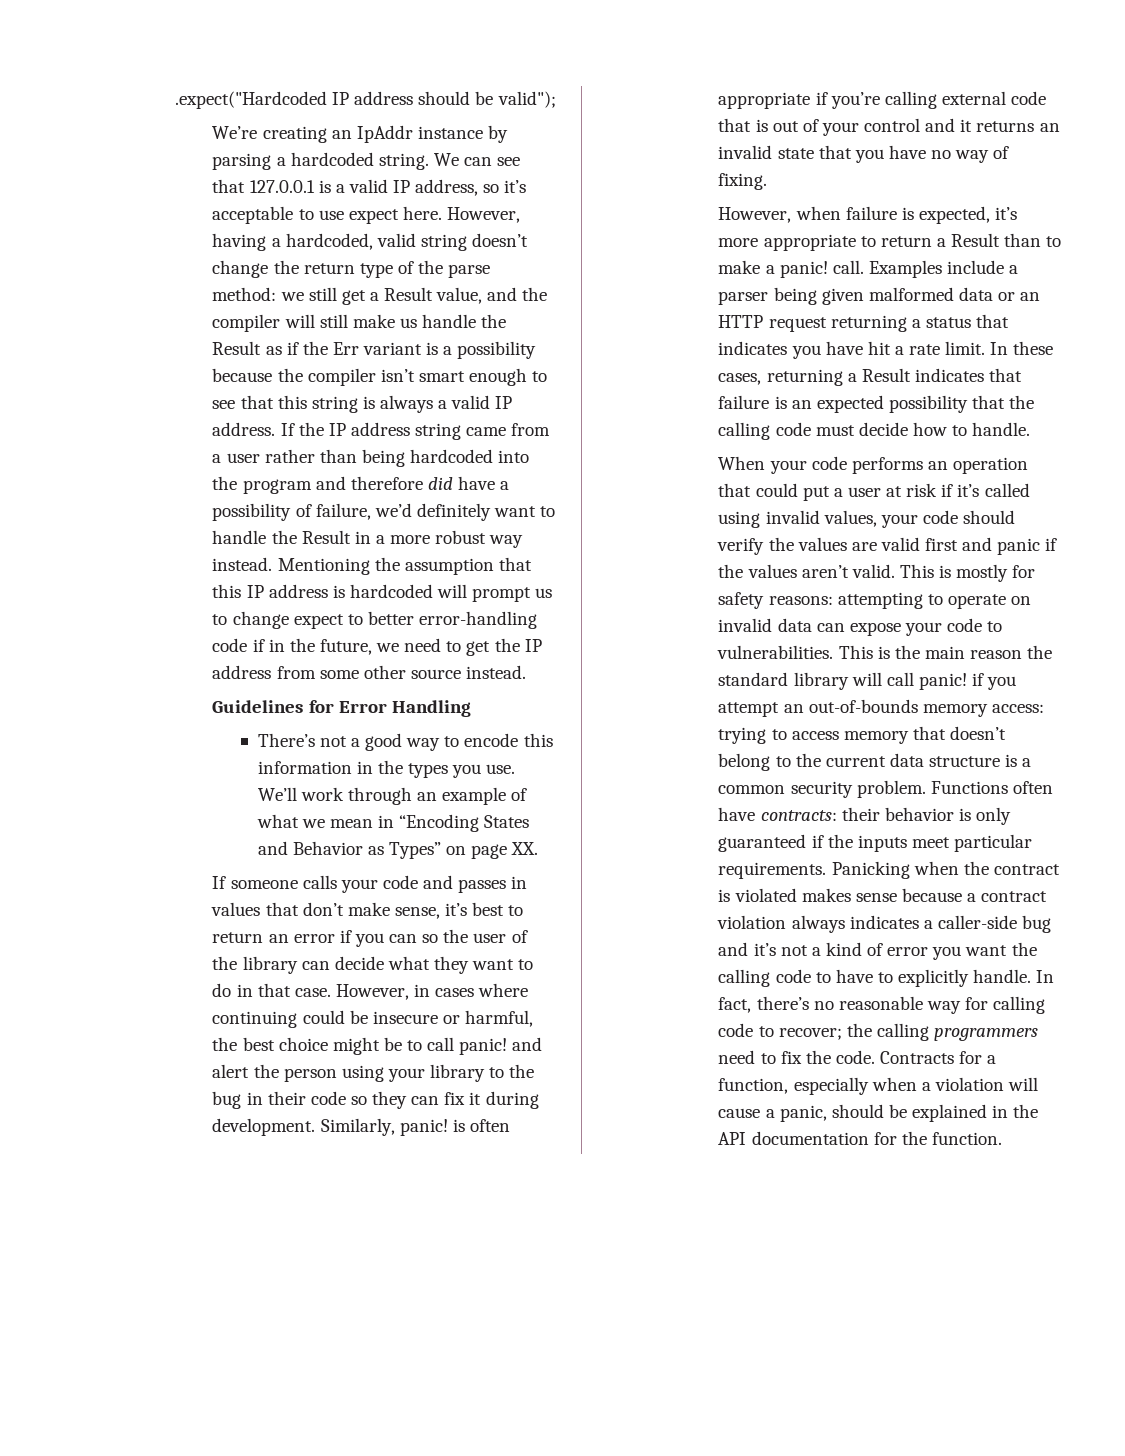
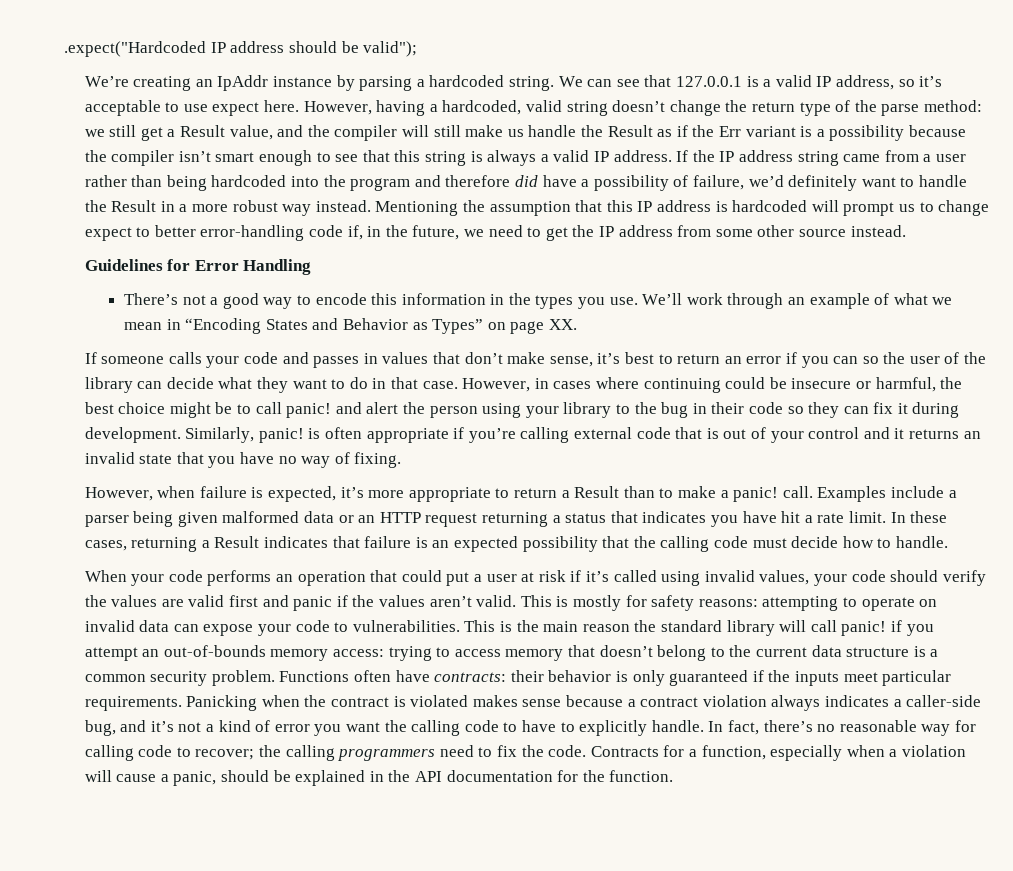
[252,639,265,652] if -> [347,225,363,240] if,
[1022,915,1052,933] bug -> [84,720,116,736] bug,

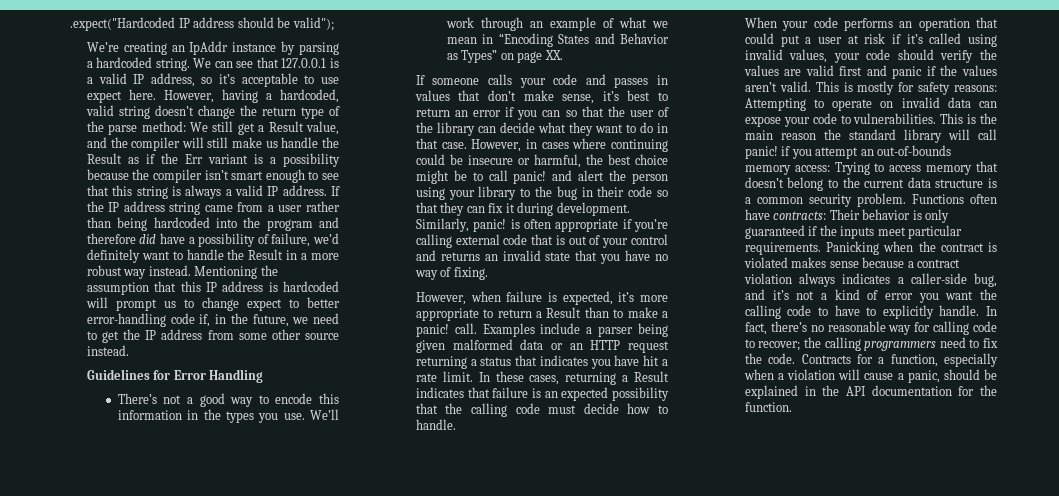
[84,129,105,137] we -> [190,122,209,132] We
(879, 360) none -> [581,106,604,117] that
(804, 410) none -> [415,202,438,213] that
[894,428,905,439] it -> (436, 255) none
[762,596,839,611] attempting -> [744,98,806,111] Attempting
[388,646,432,661] trying -> [834,162,870,175] Trying
[510,670,544,682] their -> [829,209,860,220] Their

